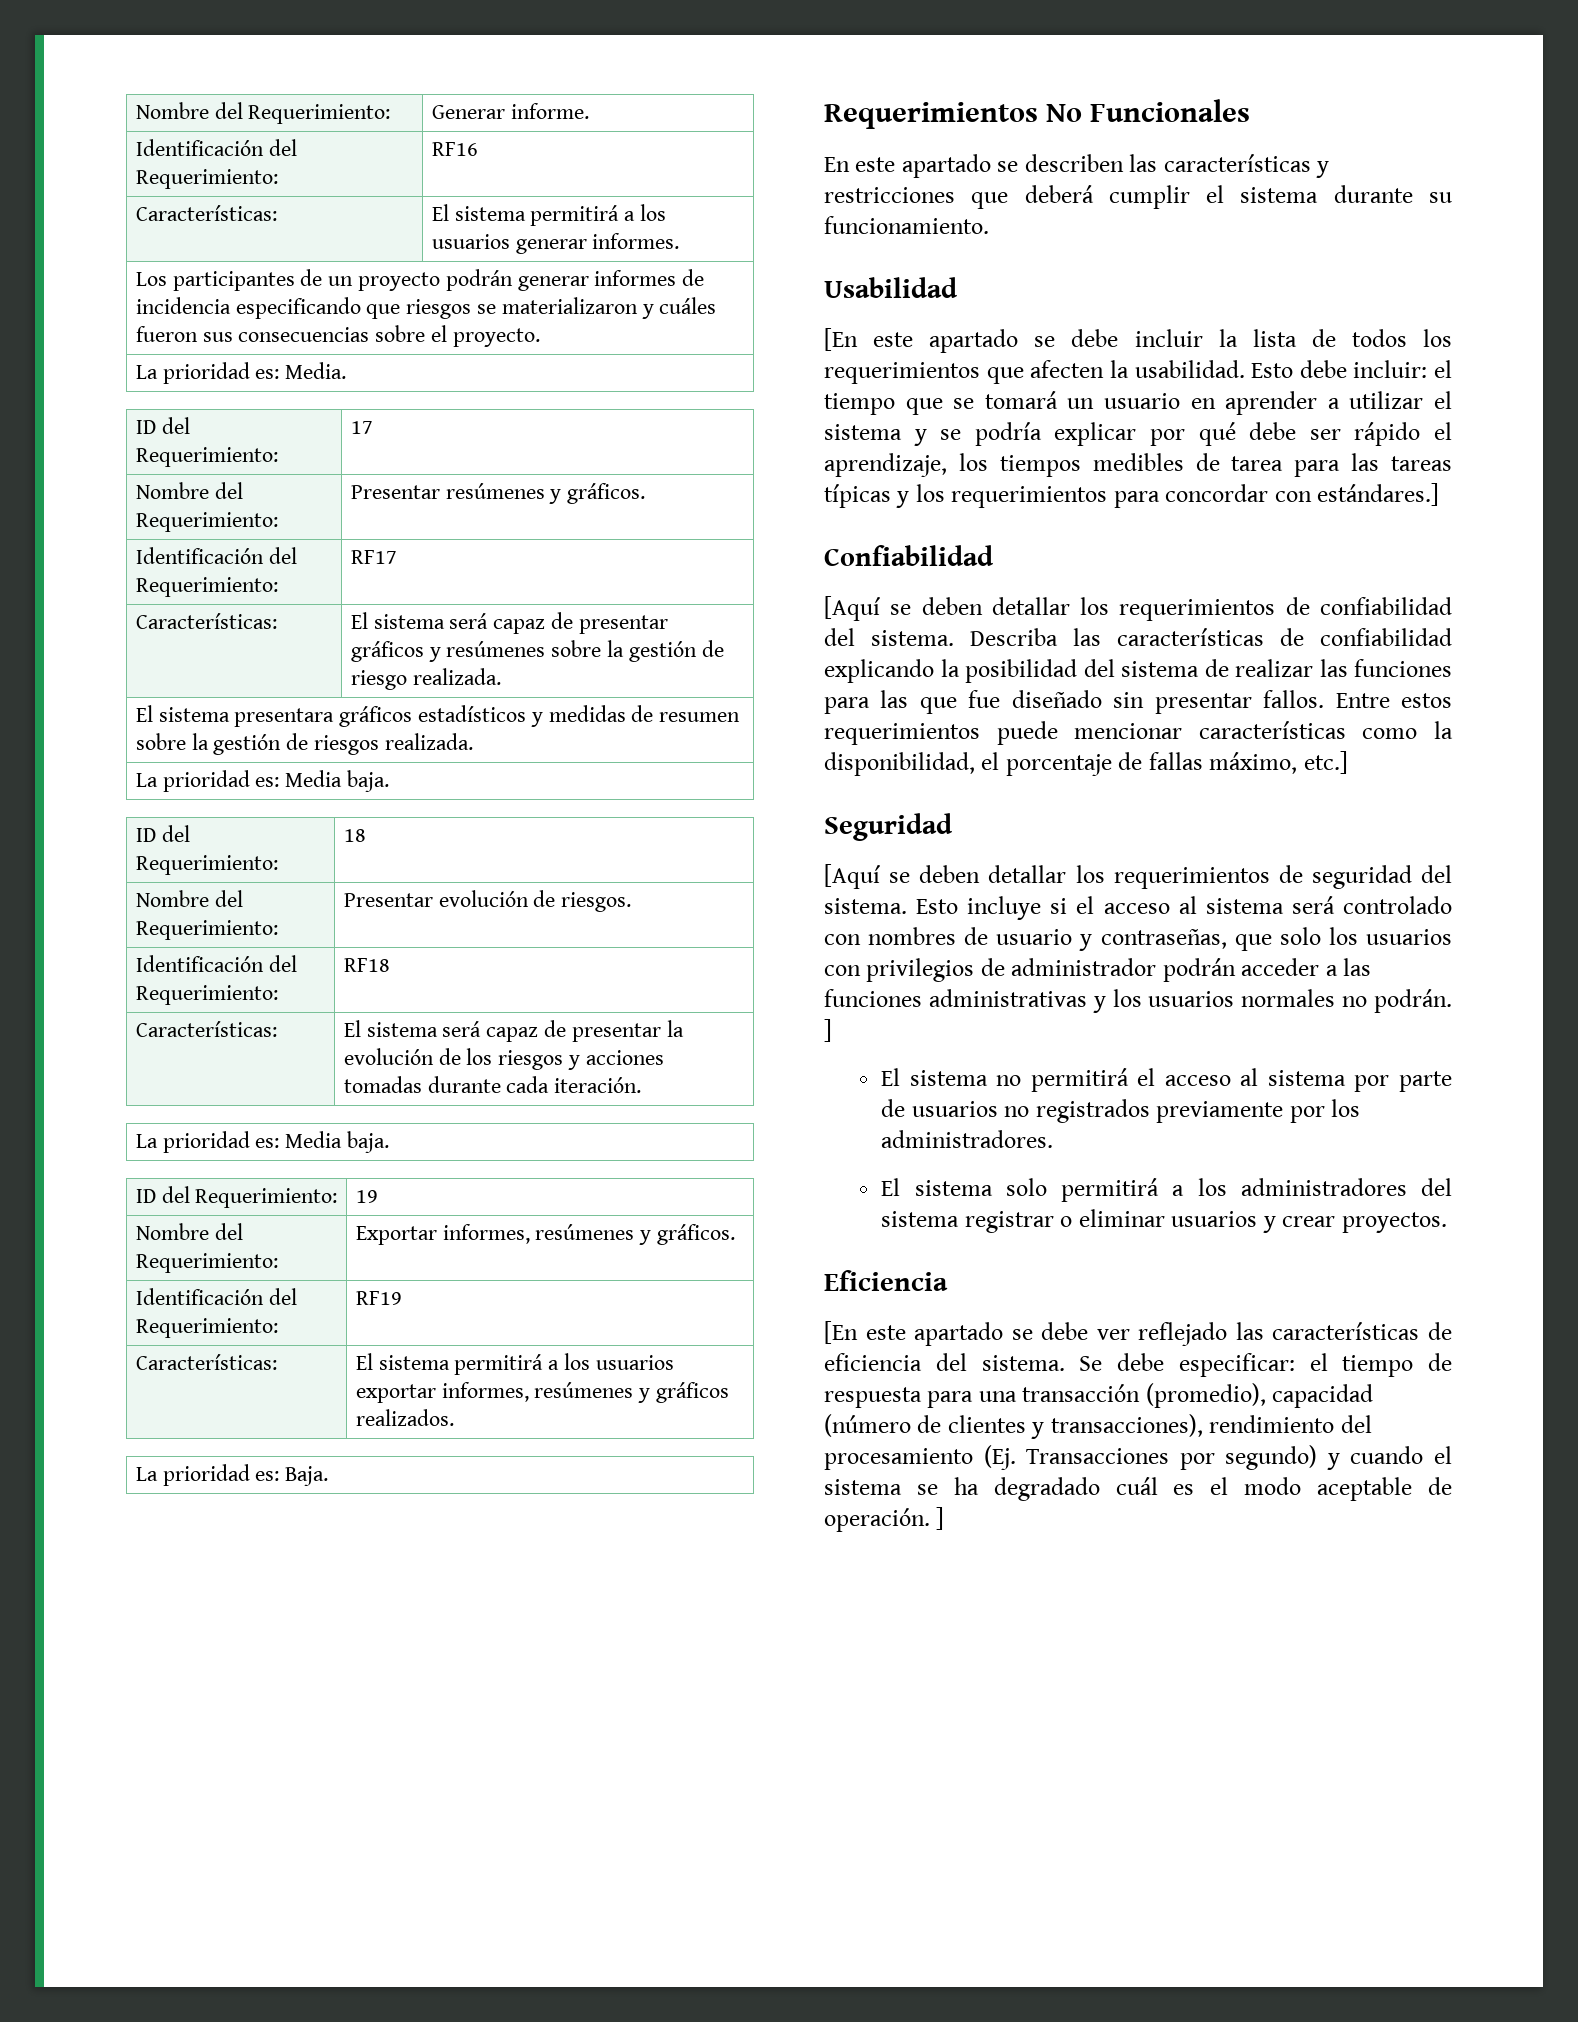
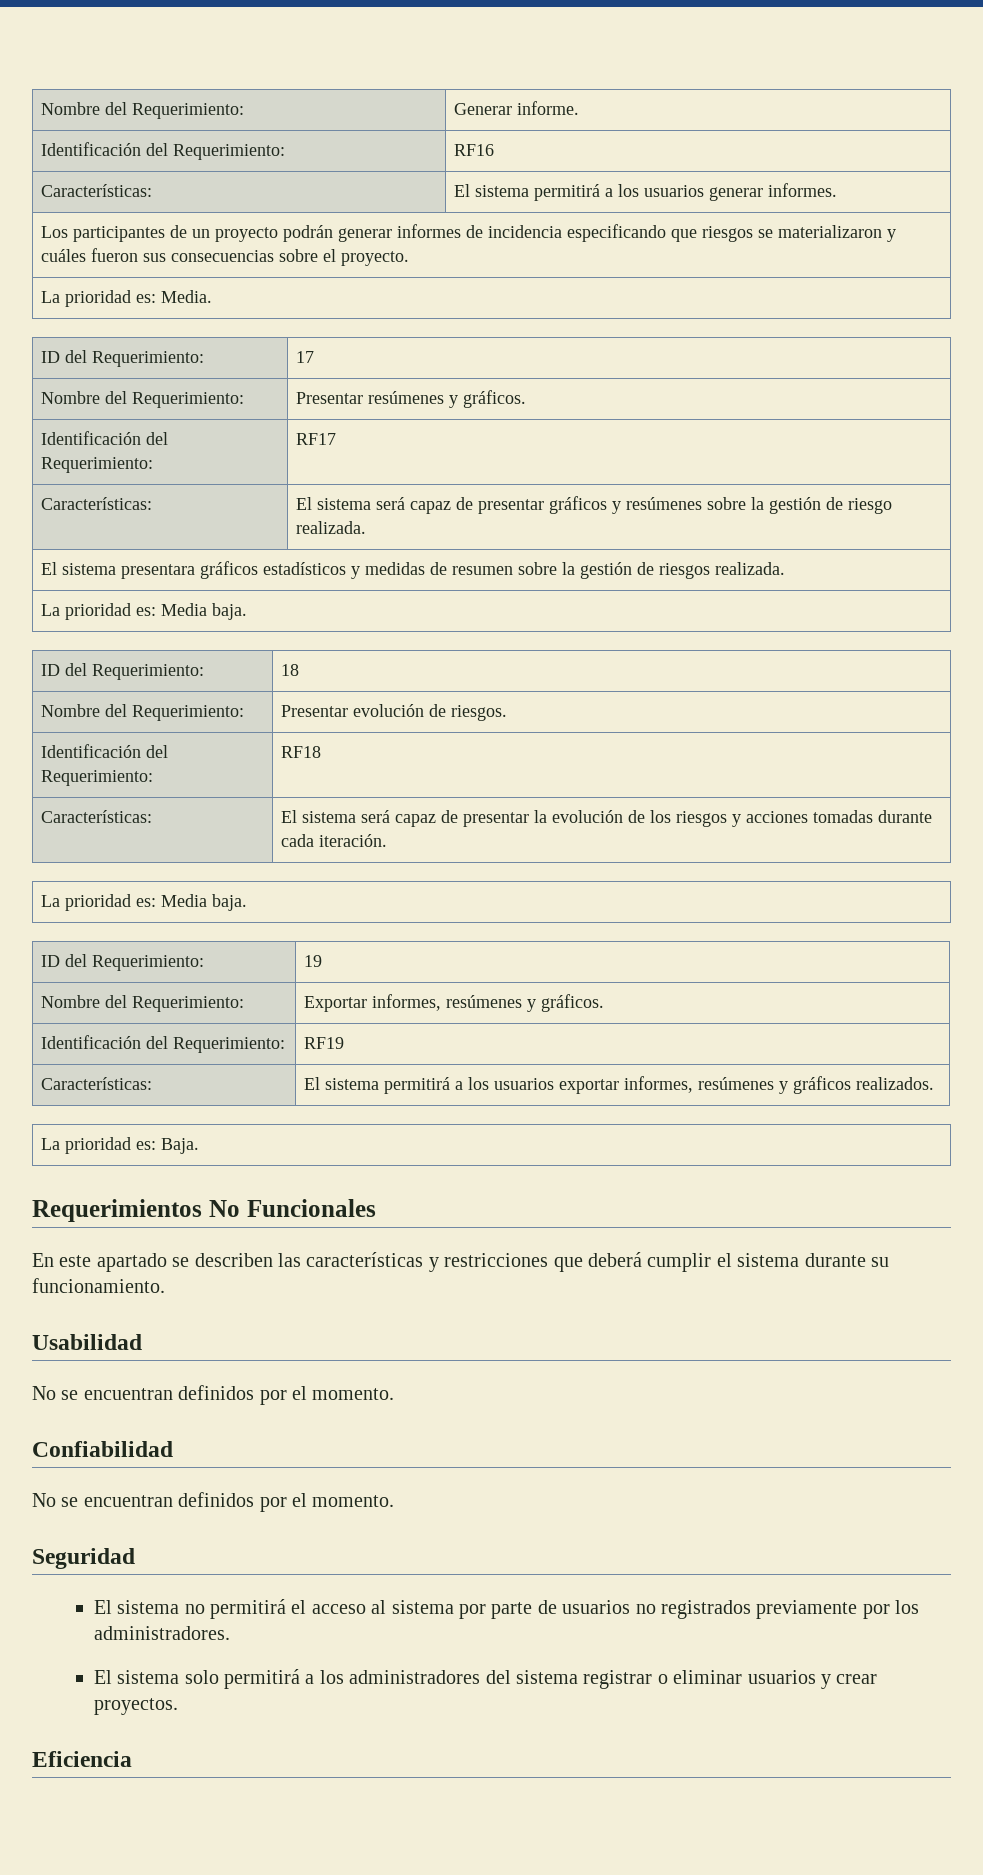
[824,328,1452,353] [824,360,1452,384] [824,391,1452,415] [824,422,1452,446] [824,453,1452,477] [824,483,1440,508] [824,545,994,566] [824,596,1452,621] [824,628,1452,646] [824,659,1452,683] [824,690,1452,714] [824,721,1453,745] [824,751,1348,776] [824,813,953,841] [824,864,1452,889] [824,896,1452,920] [824,927,1452,951] [824,958,1372,982] [824,989,1452,1013] [824,1019,832,1042] [En este apartado se debe incluir la lista de todos los requerimientos que afecten la usabilidad. Esto debe incluir: el tiempo que se tomará un usuario en aprender a utilizar el sistema y se podría explicar por qué debe ser rápido el aprendizaje, los tiempos medibles de tarea para las tareas típicas y los requerimientos para concordar con estándares.] // Confiabilidad // [Aquí se deben detallar los requerimientos de confiabilidad del sistema. Describa las características de confiabilidad explicando la posibilidad del sistema de realizar las funciones para las que fue diseñado sin presentar fallos. Entre estos requerimientos puede mencionar características como la disponibilidad, el porcentaje de fallas máximo, etc.] // Seguridad // [Aquí se deben detallar los requerimientos de seguridad del sistema. Esto incluye si el acceso al sistema será controlado con nombres de usuario y contraseñas, que solo los usuarios con privilegios de administrador podrán acceder a las funciones administrativas y los usuarios normales no podrán. ] -> [32,1385,395,1405] [32,1441,173,1457] [32,1492,395,1512] [32,1548,135,1569] No se encuentran definidos por el momento. // Confiabilidad // No se encuentran definidos por el momento. // Seguridad
[824,1321,1452,1346] [824,1353,1452,1377] [824,1383,1374,1408] [824,1414,1372,1439] [824,1445,1452,1470] [824,1477,1452,1501] [824,1507,945,1532] // [En este apartado se debe ver reflejado las características de eficiencia del sistema. Se debe especificar: el tiempo de respuesta para una transacción (promedio), capacidad (número de clientes y transacciones), rendimiento del procesamiento (Ej. Transacciones por segundo) y cuando el sistema se ha degradado cuál es el modo aceptable de operación. ] -> (132, 1759) none

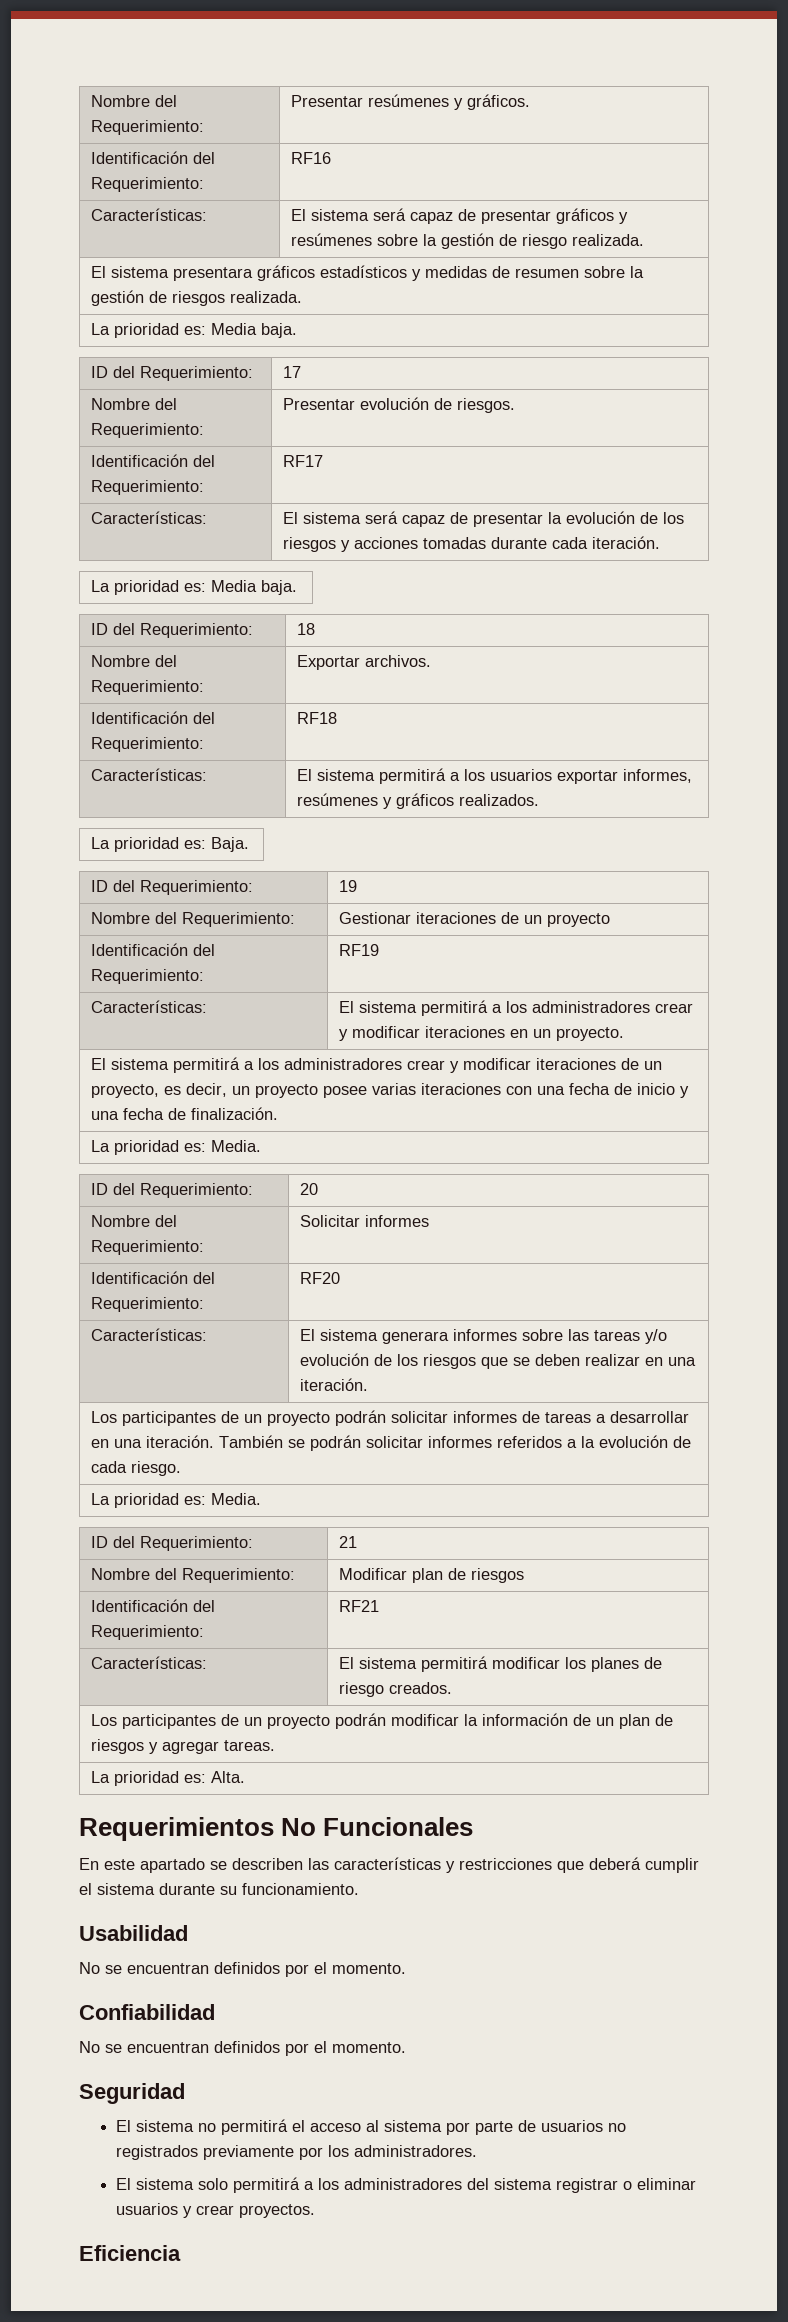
[41,102,245,119] [454,101,580,115] [41,142,286,160] [454,144,495,156] [41,184,153,197] [454,183,838,201] [41,224,897,242] [41,248,410,266] [41,290,213,307] [41,350,205,367] [296,351,315,363] [41,391,245,408] Nombre del Requerimiento: | Generar informe. // Identificación del Requerimiento: | RF16 // Características: | El sistema permitirá a los usuarios generar informes. // Los participantes de un proyecto podrán generar informes de incidencia especificando que riesgos se materializaron y cuáles fueron sus consecuencias sobre el proyecto. // La prioridad es: Media. // ID del Requerimiento: | 17 // Nombre del Requerimiento: -> [90,95,177,107] [90,120,204,135] Nombre del Requerimiento:
[296,433,337,445] RF17 -> [290,152,331,164] RF16
[281,664,300,676] 18 -> [282,366,301,378] 17
[281,746,322,758] RF18 -> [282,455,323,467] RF17
[304,955,323,967] 19 -> [296,623,315,635] 18
[372,994,605,1012] [41,1035,286,1053] [304,1037,345,1049] informes, resúmenes y gráficos. // Identificación del Requerimiento: | RF19 -> [364,655,431,667] [90,711,215,724] [90,737,204,752] [296,712,337,724] archivos. // Identificación del Requerimiento: | RF18
(200, 1146) none -> [90,880,253,895] [338,880,357,892] [90,912,295,927] [338,912,610,927] [90,943,215,956] [90,969,204,984] [338,944,379,956] [90,1000,207,1013] [338,1000,693,1016] [338,1026,624,1041] [90,1057,662,1073] [90,1083,689,1098] [90,1107,278,1120] [90,1140,261,1155] [90,1183,253,1198] [299,1183,318,1195] [90,1215,177,1227] [90,1240,204,1255] [299,1215,429,1227] [90,1271,215,1284] [90,1297,204,1312] [299,1272,340,1284] [90,1328,207,1341] [299,1329,667,1344] [299,1353,696,1369] [299,1378,368,1391] [90,1410,689,1426] [90,1435,691,1451] [90,1461,181,1476] [90,1493,261,1508] [90,1536,253,1551] [338,1536,357,1548] [90,1568,295,1583] [338,1568,524,1583] [90,1599,215,1612] [90,1625,204,1640] [338,1600,379,1612] [90,1656,207,1669] [338,1656,662,1672] [338,1682,452,1697] [90,1713,673,1729] [90,1739,275,1754] [90,1771,245,1786] // ID del Requerimiento: | 19 // Nombre del Requerimiento: | Gestionar iteraciones de un proyecto // Identificación del Requerimiento: | RF19 // Características: | El sistema permitirá a los administradores crear y modificar iteraciones en un proyecto. // El sistema permitirá a los administradores crear y modificar iteraciones de un proyecto, es decir, un proyecto posee varias iteraciones con una fecha de inicio y una fecha de finalización. // La prioridad es: Media. // ID del Requerimiento: | 20 // Nombre del Requerimiento: | Solicitar informes // Identificación del Requerimiento: | RF20 // Características: | El sistema generara informes sobre las tareas y/o evolución de los riesgos que se deben realizar en una iteración. // Los participantes de un proyecto podrán solicitar informes de tareas a desarrollar en una iteración. También se podrán solicitar informes referidos a la evolución de cada riesgo. // La prioridad es: Media. // ID del Requerimiento: | 21 // Nombre del Requerimiento: | Modificar plan de riesgos // Identificación del Requerimiento: | RF21 // Características: | El sistema permitirá modificar los planes de riesgo creados. // Los participantes de un proyecto podrán modificar la información de un plan de riesgos y agregar tareas. // La prioridad es: Alta.

